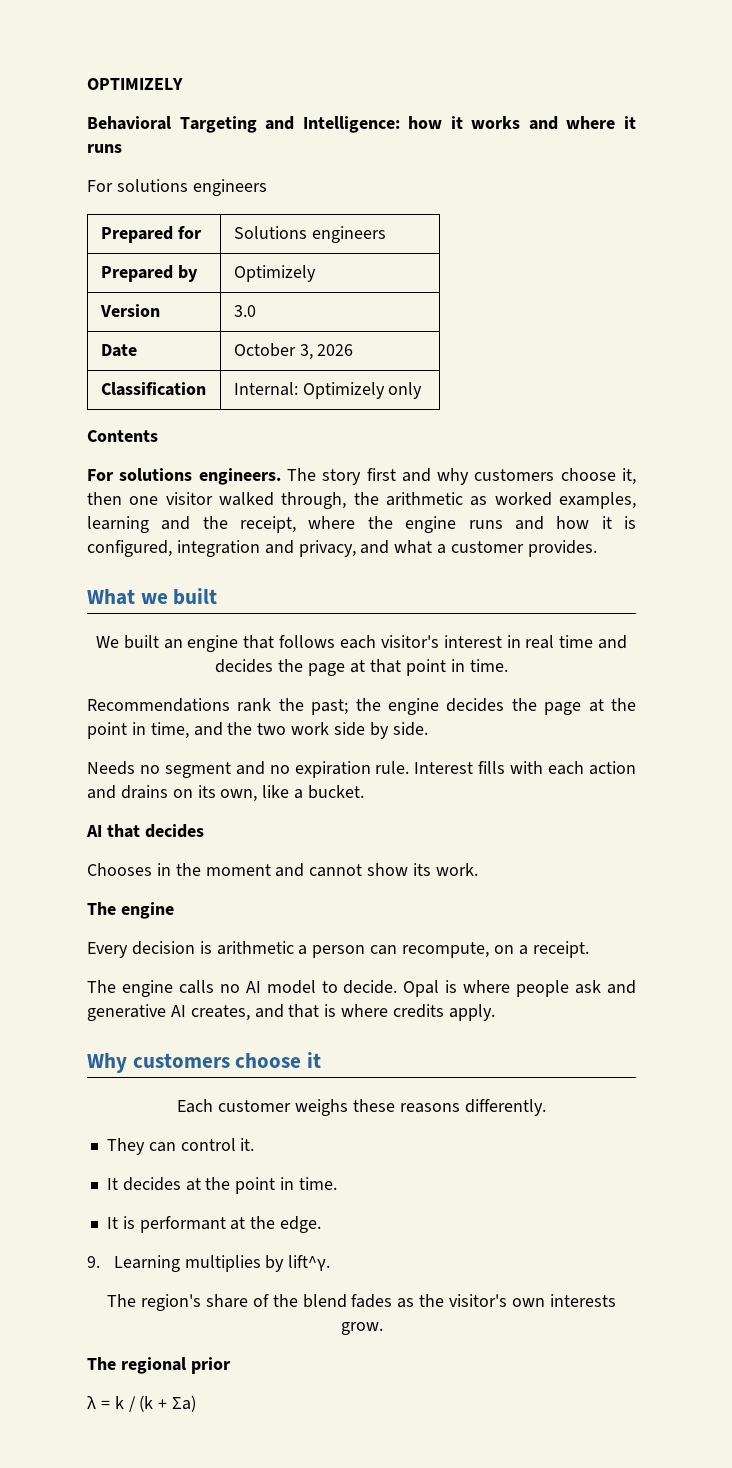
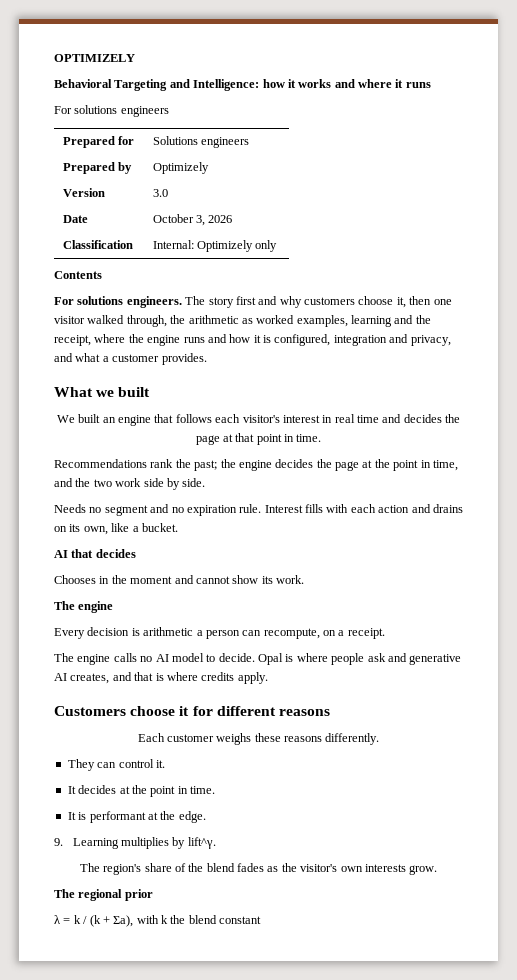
[87,1053,230,1073] Why customers -> [54,706,126,716] Customers
(322, 1060) none -> [192,706,330,716] for different reasons
[172,1395,197,1412] Σa) -> [113,915,262,927] Σa), with k the blend constant

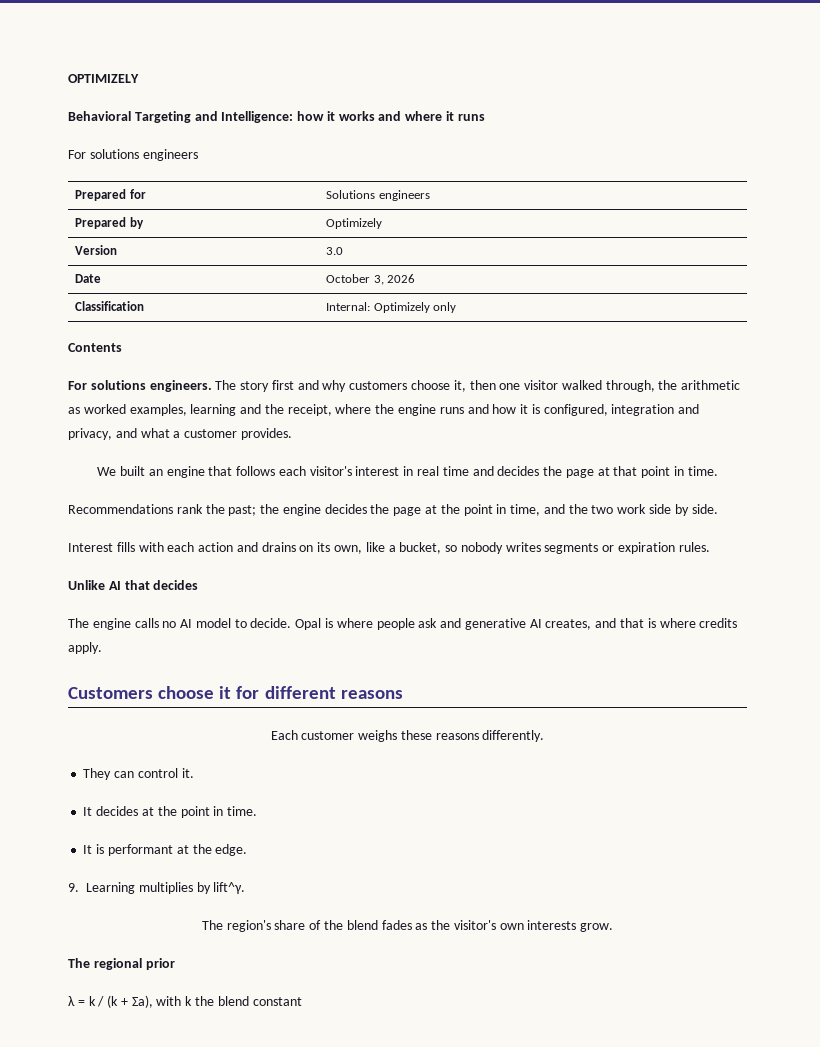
[54,387,151,397] // What we built -> (292, 434) none
[54,504,262,516] Needs no segment and no expiration rule. -> (718, 509) none
[141,523,178,532] [54,549,136,558] [54,575,304,584] [54,601,114,613] [54,627,385,639] bucket. // AI that decides // Chooses in the moment and cannot show its work. // The engine // Every decision is arithmetic a person can recompute, on a receipt. -> [399,542,710,554] [68,580,199,590] bucket, so nobody writes segments or expiration rules. // Unlike AI that decides

